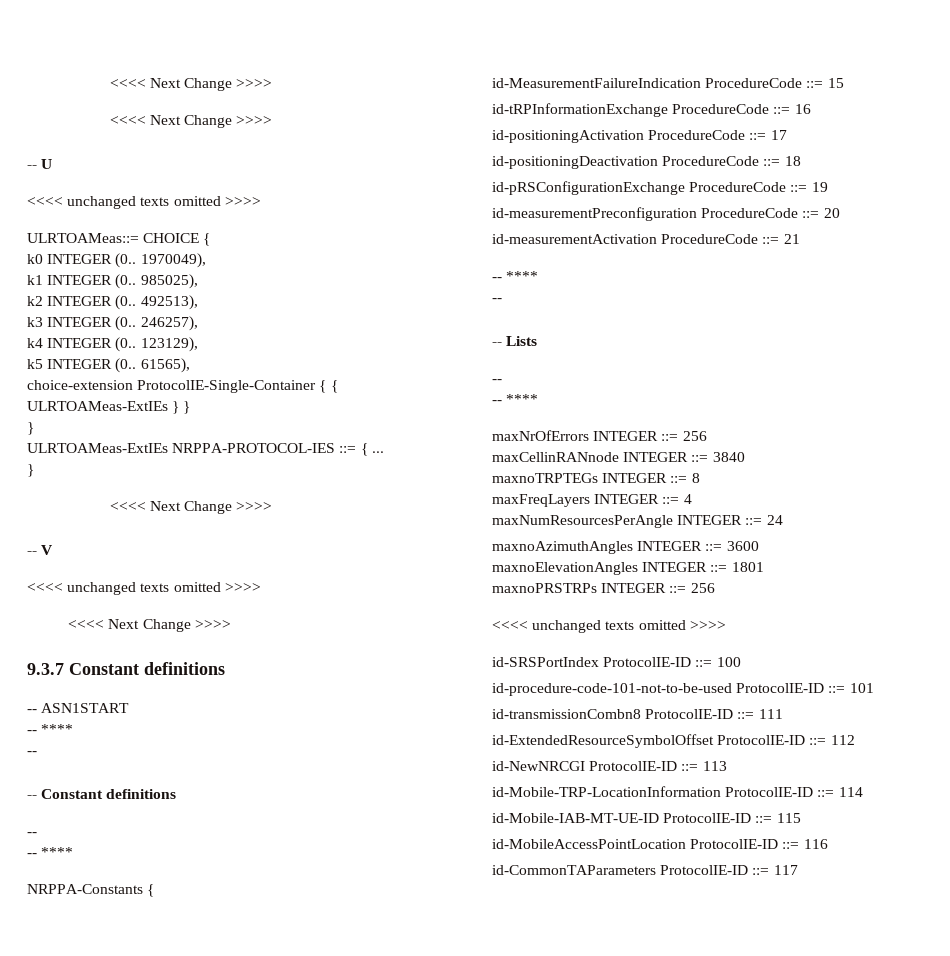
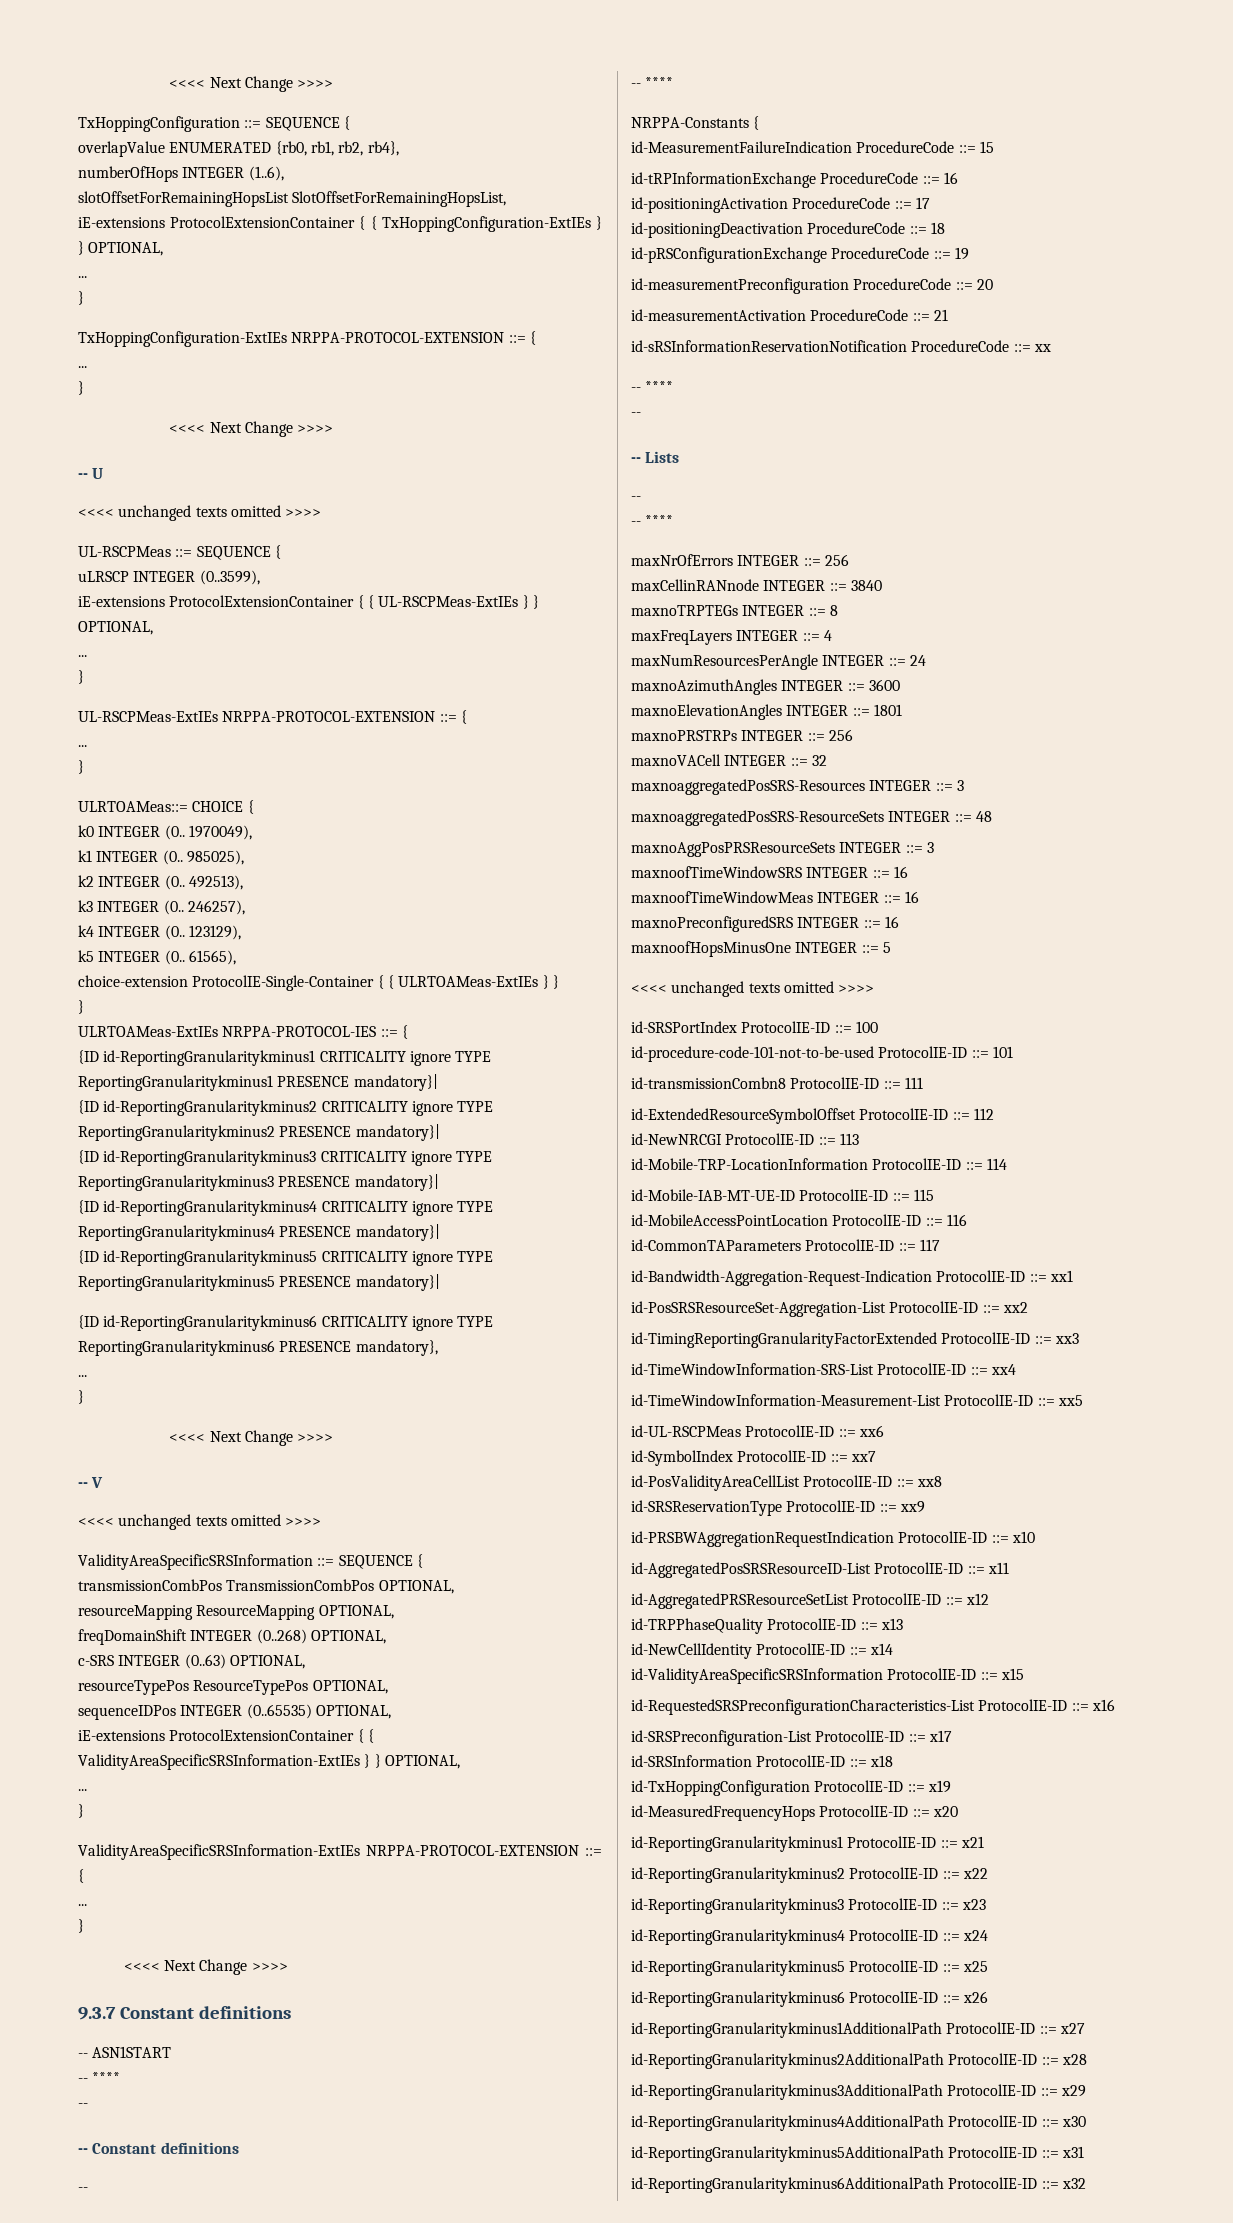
[109,78,273,91] <<<< Next Change >>>> -> [169,76,334,92] [78,116,350,132] [78,141,399,157] [78,166,284,182] [78,191,507,207] [78,216,602,232] [78,241,164,256] [78,276,87,278] [78,291,84,305] [78,331,536,347] [78,366,87,368] [78,381,84,395] <<<< Next Change >>>> // TxHoppingConfiguration ::= SEQUENCE { // overlapValue ENUMERATED {rb0, rb1, rb2, rb4}, // numberOfHops INTEGER (1..6), // slotOffsetForRemainingHopsList SlotOffsetForRemainingHopsList, // iE-extensions ProtocolExtensionContainer { { TxHoppingConfiguration-ExtIEs } } OPTIONAL, // ... // } // TxHoppingConfiguration-ExtIEs NRPPA-PROTOCOL-EXTENSION ::= { // ... // }
(261, 201) none -> [78,545,281,560] [78,570,260,585] [78,595,539,609] [78,621,153,635] [78,655,87,657] [78,670,84,684] [78,710,467,724] [78,745,87,747] [78,760,84,774] // UL-RSCPMeas ::= SEQUENCE { // uLRSCP INTEGER (0..3599), // iE-extensions ProtocolExtensionContainer { { UL-RSCPMeas-ExtIEs } } OPTIONAL, // ... // } // UL-RSCPMeas-ExtIEs NRPPA-PROTOCOL-EXTENSION ::= { // ... // }
(368, 449) none -> [78,1050,492,1066] [78,1074,438,1091] [78,1100,494,1116] [78,1124,440,1141] [78,1150,493,1166] [78,1174,439,1191] [78,1200,494,1216] [78,1224,440,1241] [78,1250,494,1266] [78,1274,440,1291] [78,1315,494,1331] [78,1340,438,1356] // {ID id-ReportingGranularitykminus1 CRITICALITY ignore TYPE ReportingGranularitykminus1 PRESENCE mandatory}| // {ID id-ReportingGranularitykminus2 CRITICALITY ignore TYPE ReportingGranularitykminus2 PRESENCE mandatory}| // {ID id-ReportingGranularitykminus3 CRITICALITY ignore TYPE ReportingGranularitykminus3 PRESENCE mandatory}| // {ID id-ReportingGranularitykminus4 CRITICALITY ignore TYPE ReportingGranularitykminus4 PRESENCE mandatory}| // {ID id-ReportingGranularitykminus5 CRITICALITY ignore TYPE ReportingGranularitykminus5 PRESENCE mandatory}| // {ID id-ReportingGranularitykminus6 CRITICALITY ignore TYPE ReportingGranularitykminus6 PRESENCE mandatory}, //
(261, 587) none -> [78,1554,423,1570] [78,1579,454,1594] [78,1605,394,1620] [78,1629,386,1645] [78,1654,305,1669] [78,1680,388,1695] [78,1704,391,1720] [78,1729,374,1743] [78,1754,460,1770] [78,1789,87,1791] [78,1804,84,1818] [78,1844,602,1860] [78,1869,84,1883] [78,1904,87,1906] [78,1919,84,1933] // ValidityAreaSpecificSRSInformation ::= SEQUENCE { // transmissionCombPos TransmissionCombPos OPTIONAL, // resourceMapping ResourceMapping OPTIONAL, // freqDomainShift INTEGER (0..268) OPTIONAL, // c-SRS INTEGER (0..63) OPTIONAL, // resourceTypePos ResourceTypePos OPTIONAL, // sequenceIDPos INTEGER (0..65535) OPTIONAL, // iE-extensions ProtocolExtensionContainer { { ValidityAreaSpecificSRSInformation-ExtIEs } } OPTIONAL, // ... // } // ValidityAreaSpecificSRSInformation-ExtIEs NRPPA-PROTOCOL-EXTENSION ::= { // ... // }
(800, 239) none -> [631,340,1051,352] // id-sRSInformationReservationNotification ProcedureCode ::= xx
(715, 588) none -> [631,754,827,766] [631,779,964,795] [631,810,992,826] [631,842,934,857] [631,866,908,878] [631,891,919,903] [631,916,899,932] [631,941,891,957] // maxnoVACell INTEGER ::= 32 // maxnoaggregatedPosSRS-Resources INTEGER ::= 3 // maxnoaggregatedPosSRS-ResourceSets INTEGER ::= 48 // maxnoAggPosPRSResourceSets INTEGER ::= 3 // maxnoofTimeWindowSRS INTEGER ::= 16 // maxnoofTimeWindowMeas INTEGER ::= 16 // maxnoPreconfiguredSRS INTEGER ::= 16 // maxnoofHopsMinusOne INTEGER ::= 5
(798, 870) none -> [631,1270,1073,1286] [631,1301,1028,1317] [631,1332,1079,1348] [631,1363,1016,1375] [631,1394,1083,1406] [631,1425,884,1437] [631,1450,876,1466] [631,1475,942,1491] [631,1500,925,1516] [631,1531,1035,1547] [631,1562,1009,1578] [631,1593,989,1609] [631,1618,903,1634] [631,1643,893,1659] [631,1668,1024,1684] [631,1699,1115,1715] [631,1730,952,1746] [631,1755,893,1767] [631,1780,951,1796] [631,1805,958,1821] [631,1836,984,1852] [631,1867,988,1883] [631,1898,986,1914] [631,1929,988,1945] [631,1960,988,1976] [631,1991,988,2007] [631,2022,1085,2038] [631,2053,1087,2069] [631,2084,1086,2100] [631,2115,1086,2131] [631,2146,1084,2162] [631,2177,1086,2193] // id-Bandwidth-Aggregation-Request-Indication ProtocolIE-ID ::= xx1 // id-PosSRSResourceSet-Aggregation-List ProtocolIE-ID ::= xx2 // id-TimingReportingGranularityFactorExtended ProtocolIE-ID ::= xx3 // id-TimeWindowInformation-SRS-List ProtocolIE-ID ::= xx4 // id-TimeWindowInformation-Measurement-List ProtocolIE-ID ::= xx5 // id-UL-RSCPMeas ProtocolIE-ID ::= xx6 // id-SymbolIndex ProtocolIE-ID ::= xx7 // id-PosValidityAreaCellList ProtocolIE-ID ::= xx8 // id-SRSReservationType ProtocolIE-ID ::= xx9 // id-PRSBWAggregationRequestIndication ProtocolIE-ID ::= x10 // id-AggregatedPosSRSResourceID-List ProtocolIE-ID ::= x11 // id-AggregatedPRSResourceSetList ProtocolIE-ID ::= x12 // id-TRPPhaseQuality ProtocolIE-ID ::= x13 // id-NewCellIdentity ProtocolIE-ID ::= x14 // id-ValidityAreaSpecificSRSInformation ProtocolIE-ID ::= x15 // id-RequestedSRSPreconfigurationCharacteristics-List ProtocolIE-ID ::= x16 // id-SRSPreconfiguration-List ProtocolIE-ID ::= x17 // id-SRSInformation ProtocolIE-ID ::= x18 // id-TxHoppingConfiguration ProtocolIE-ID ::= x19 // id-MeasuredFrequencyHops ProtocolIE-ID ::= x20 // id-ReportingGranularitykminus1 ProtocolIE-ID ::= x21 // id-ReportingGranularitykminus2 ProtocolIE-ID ::= x22 // id-ReportingGranularitykminus3 ProtocolIE-ID ::= x23 // id-ReportingGranularitykminus4 ProtocolIE-ID ::= x24 // id-ReportingGranularitykminus5 ProtocolIE-ID ::= x25 // id-ReportingGranularitykminus6 ProtocolIE-ID ::= x26 // id-ReportingGranularitykminus1AdditionalPath ProtocolIE-ID ::= x27 // id-ReportingGranularitykminus2AdditionalPath ProtocolIE-ID ::= x28 // id-ReportingGranularitykminus3AdditionalPath ProtocolIE-ID ::= x29 // id-ReportingGranularitykminus4AdditionalPath ProtocolIE-ID ::= x30 // id-ReportingGranularitykminus5AdditionalPath ProtocolIE-ID ::= x31 // id-ReportingGranularitykminus6AdditionalPath ProtocolIE-ID ::= x32

